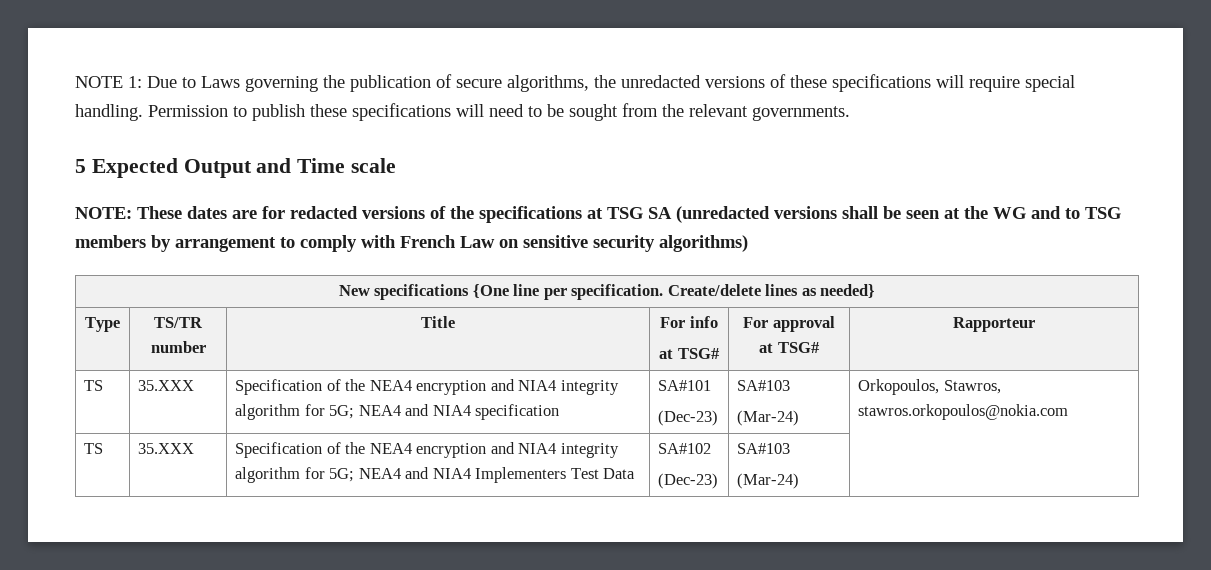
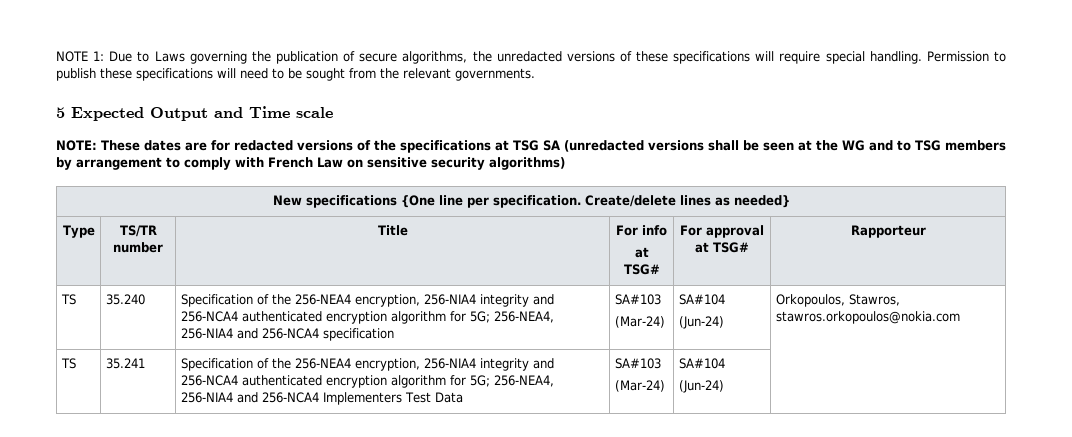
[138,380,195,391] [235,379,619,395] [235,404,471,420] 35.XXX | Specification of the NEA4 encryption and NIA4 integrity algorithm for 5G; NEA4 and NIA4 -> [105,294,145,305] [180,294,554,307] [180,311,554,324] [180,328,319,339] 35.240 | Specification of the 256-NEA4 encryption, 256-NIA4 integrity and 256-NCA4 authenticated encryption algorithm for 5G; 256-NEA4, 256-NIA4 and 256-NCA4
[658,380,712,391] [658,410,719,426] [737,380,791,391] [737,410,800,426] | SA#101 // (Dec-23) | SA#103 // (Mar-24) -> [614,294,661,305] [614,316,665,328] [678,294,725,305] [678,316,724,329] | SA#103 // (Mar-24) | SA#104 // (Jun-24)
[138,443,195,454] [235,442,619,458] [235,467,471,483] 35.XXX | Specification of the NEA4 encryption and NIA4 integrity algorithm for 5G; NEA4 and NIA4 -> [105,358,145,369] [180,358,554,371] [180,375,554,388] [180,392,319,403] 35.241 | Specification of the 256-NEA4 encryption, 256-NIA4 integrity and 256-NCA4 authenticated encryption algorithm for 5G; 256-NEA4, 256-NIA4 and 256-NCA4
[658,443,712,454] [658,473,719,489] [737,443,791,454] [737,473,800,489] | SA#102 // (Dec-23) | SA#103 // (Mar-24) -> [614,358,661,369] [614,380,665,392] [678,358,725,369] [678,380,724,393] | SA#103 // (Mar-24) | SA#104 // (Jun-24)

